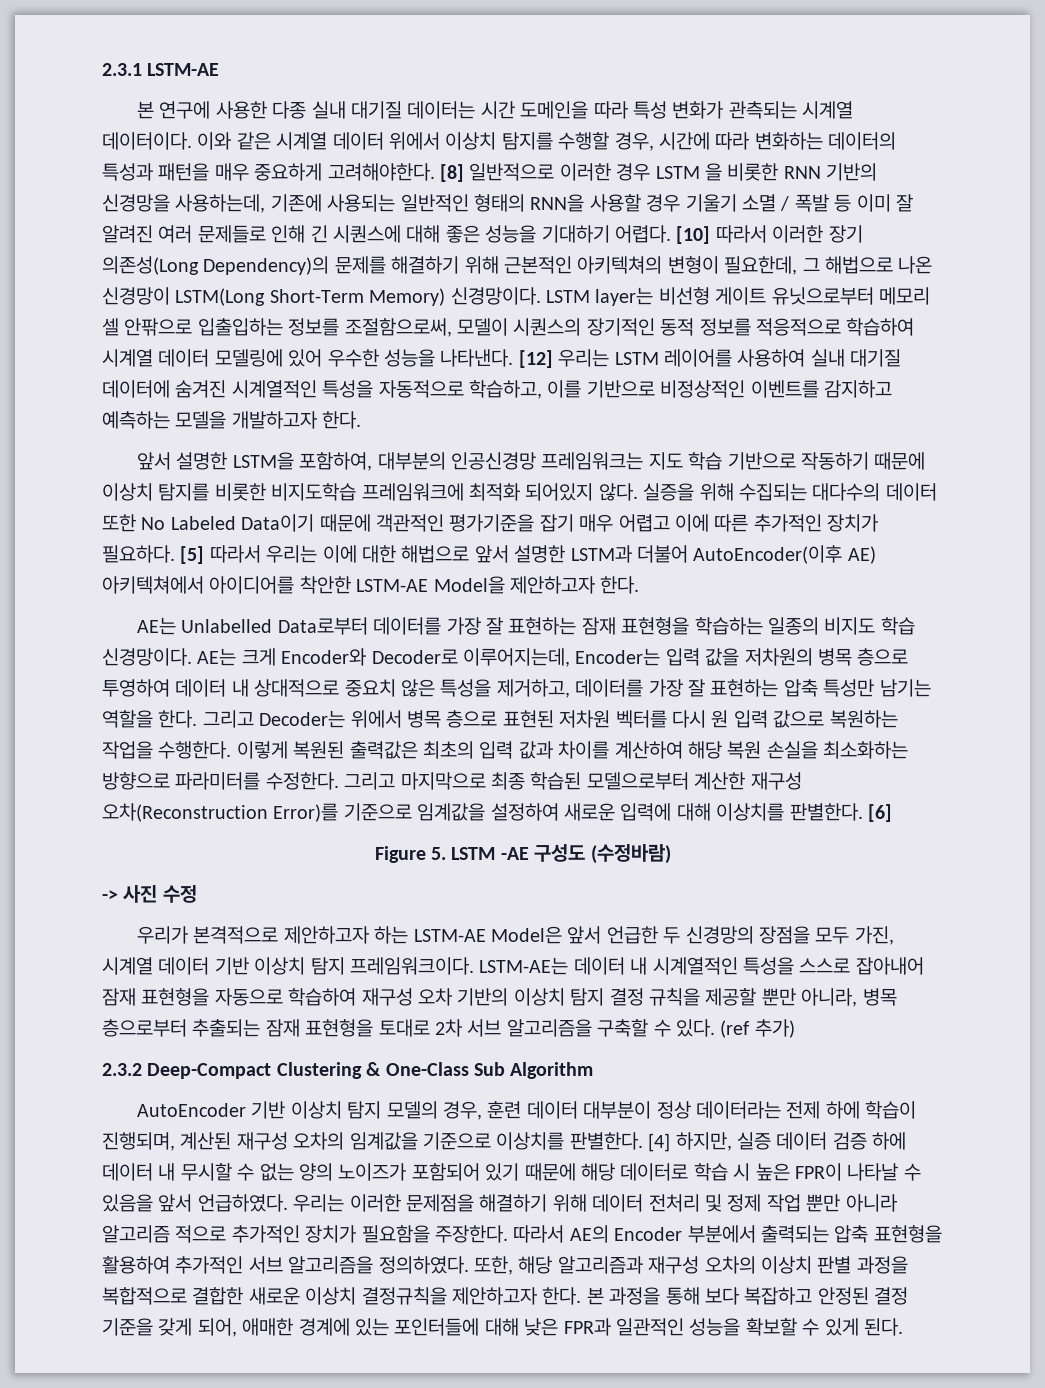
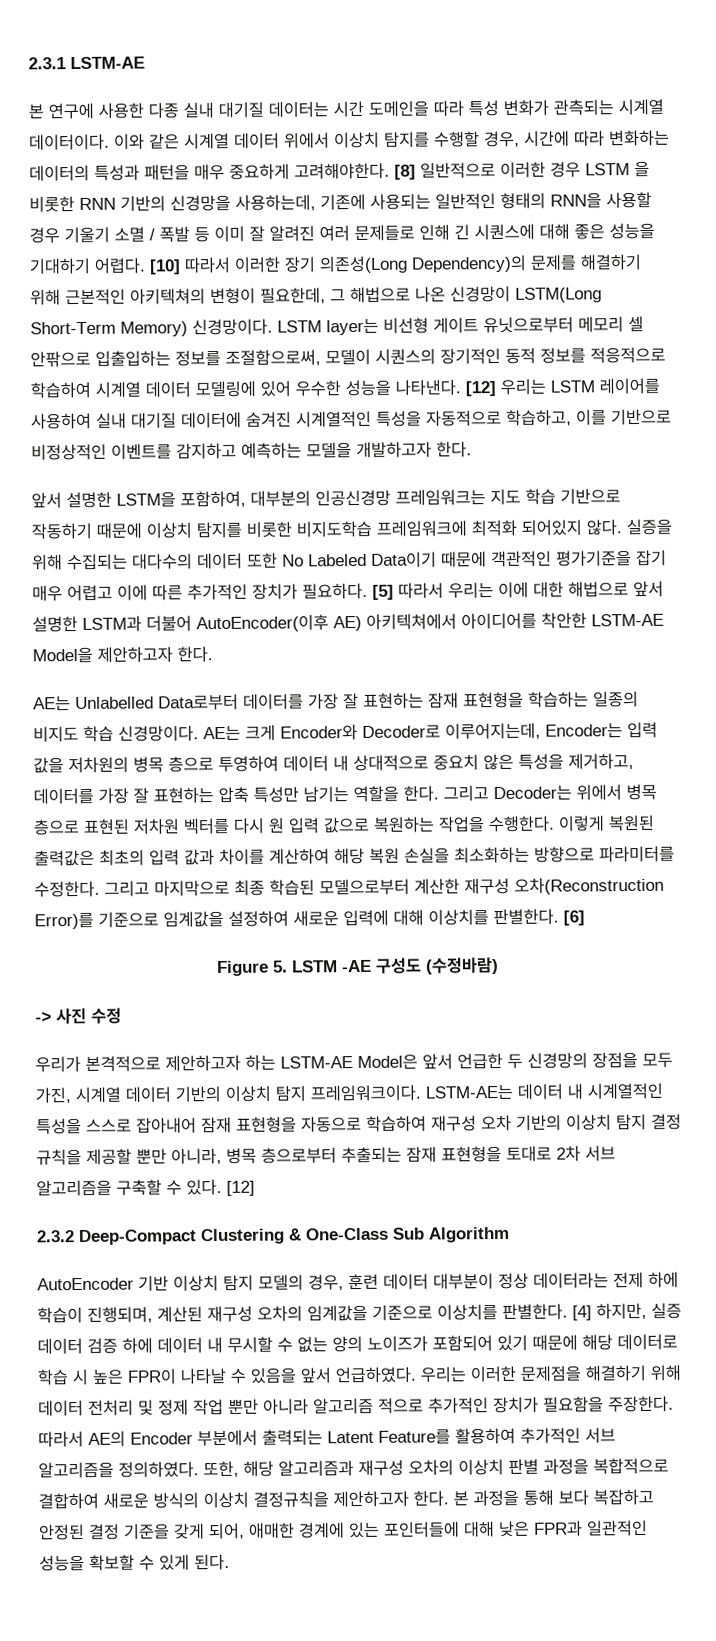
[214,957,249,975] 기반 -> [175,1085,222,1103] 기반의
[720,1019,795,1038] (ref 추가) -> [226,1180,255,1196] [12]
[834,1225,942,1243] 압축 표현형을 -> [327,1429,451,1445] Latent Feature를
[192,1287,300,1305] 결합한 새로운 -> [38,1492,199,1510] 결합하여 새로운 방식의

